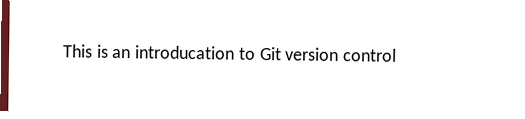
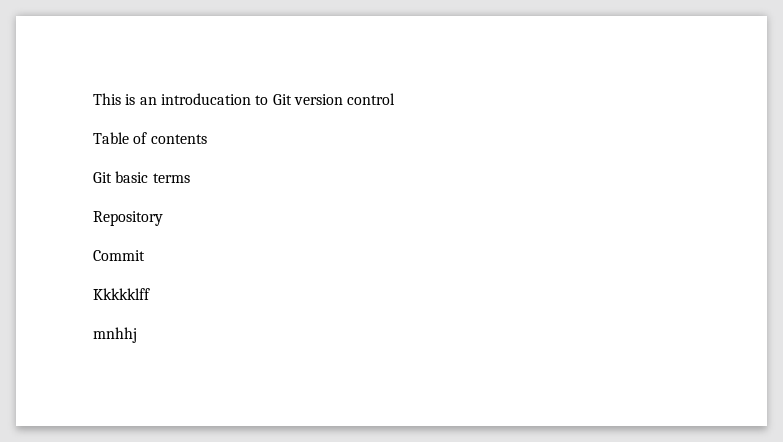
(398, 55) none -> [93,132,207,144] [93,171,190,183] [93,211,163,226] [93,250,145,261] [93,288,150,300] [93,327,137,343] // Table of contents // Git basic terms // Repository // Commit // Kkkkklff // mnhhj

